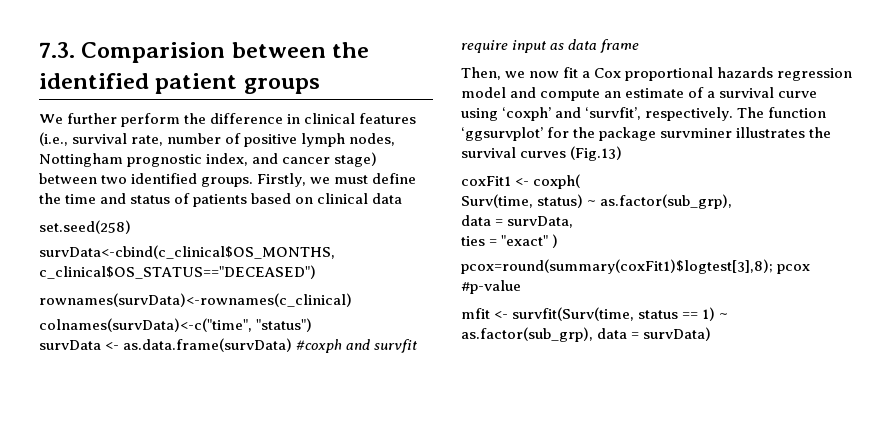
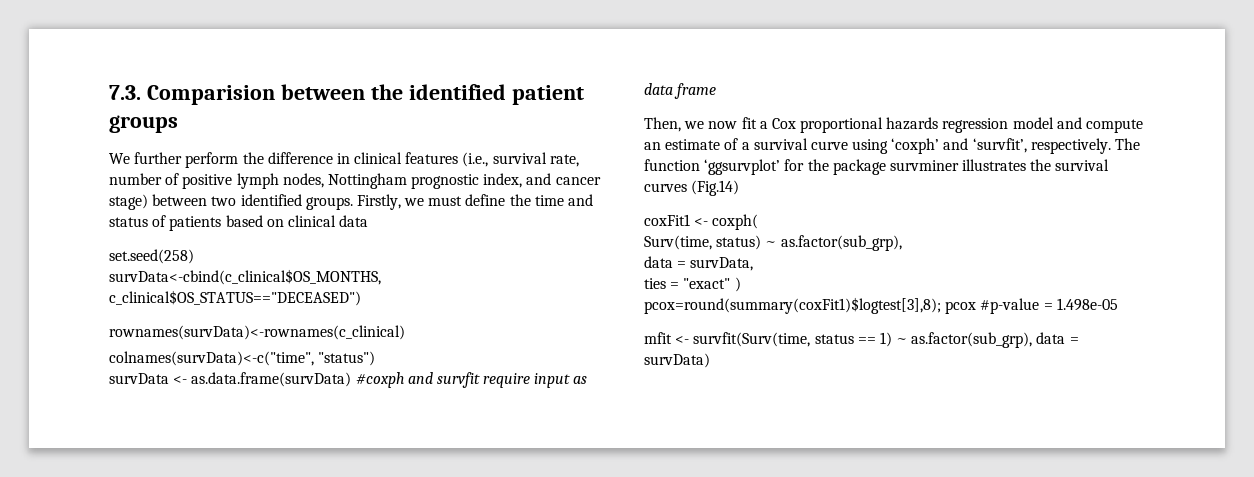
[570,146,623,161] (Fig.13) -> [691,180,740,196] (Fig.14)
(521, 287) none -> [1043,298,1118,311] = 1.498e-05

